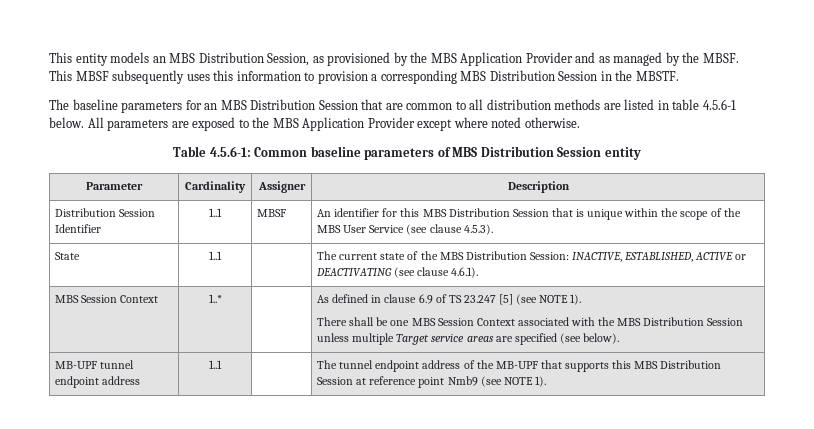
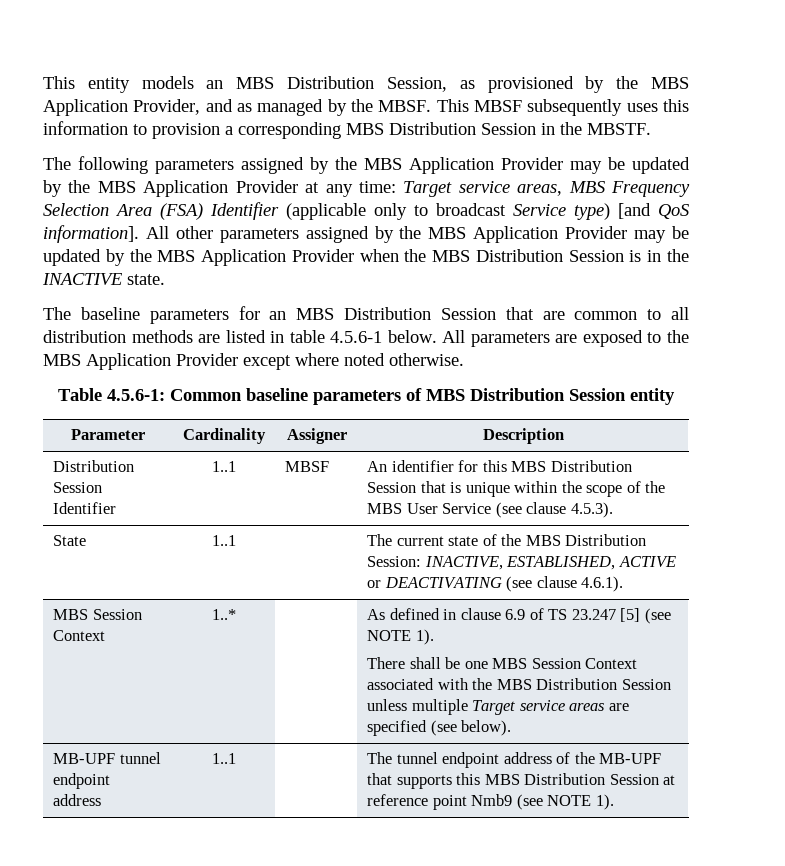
[525,52,573,63] Provider -> [133,99,201,115] Provider,
(679, 76) none -> [43,156,690,174] [43,180,690,197] [43,202,689,220] [43,225,689,243] [43,249,689,266] [42,273,165,285] // The following parameters assigned by the MBS Application Provider may be updated by the MBS Application Provider at any time: Target service areas, MBS Frequency Selection Area (FSA) Identifier (applicable only to broadcast Service type) [and QoS information]. All other parameters assigned by the MBS Application Provider may be updated by the MBS Application Provider when the MBS Distribution Session is in the INACTIVE state.

